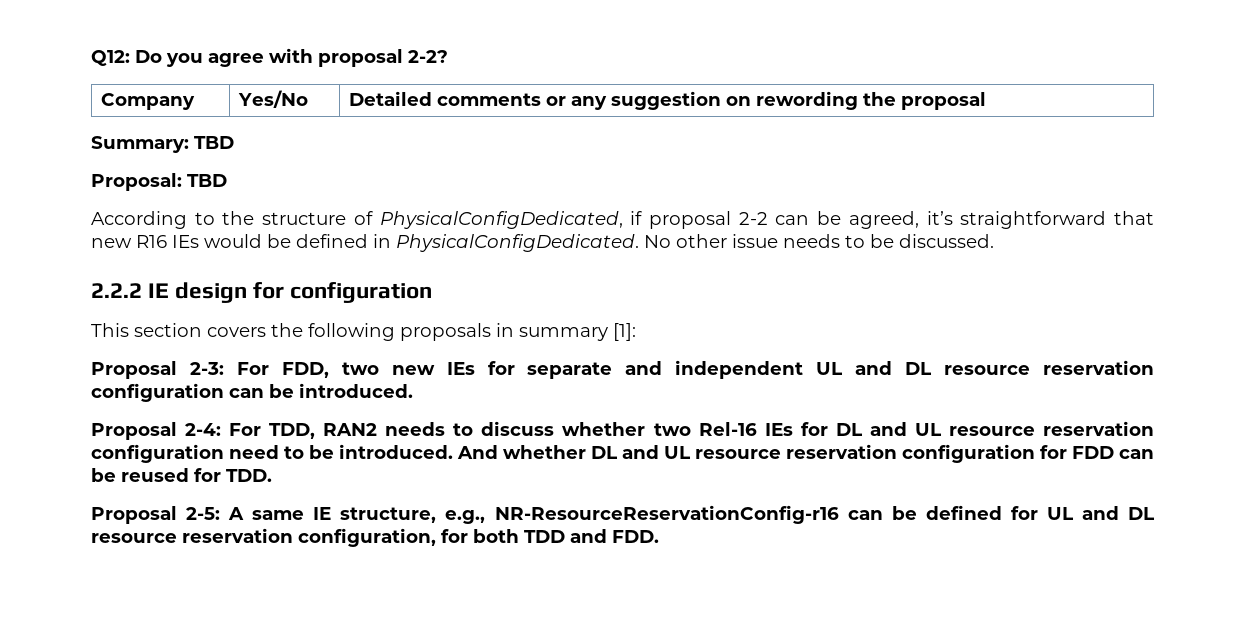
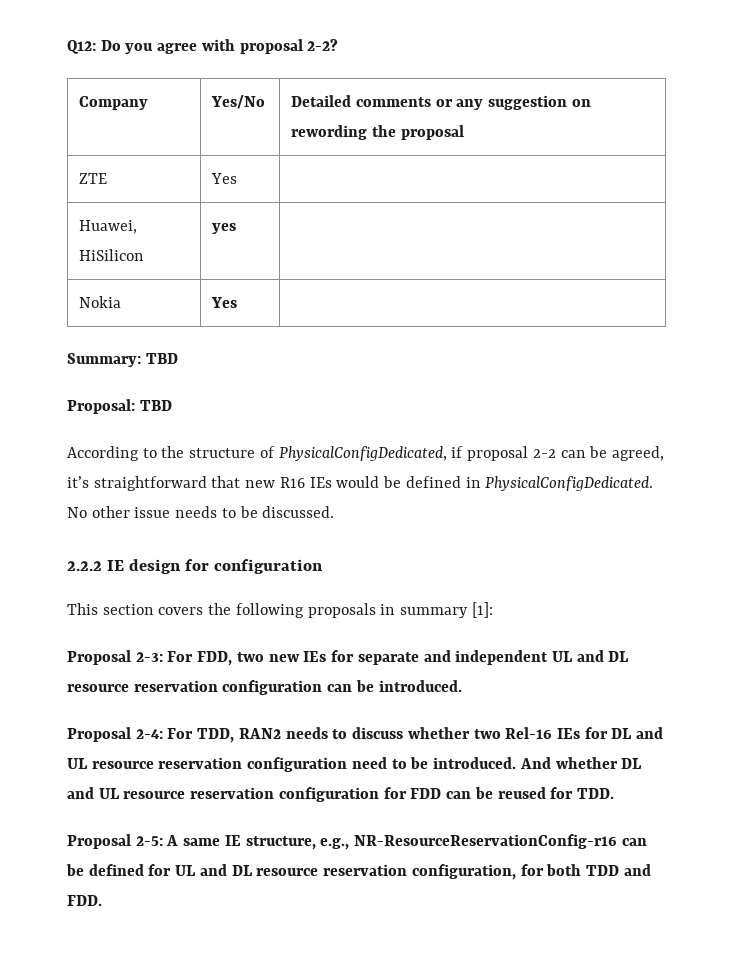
(987, 101) none -> [79,173,108,184] [211,173,238,184] [79,220,138,234] [79,249,145,261] [212,223,237,234] [79,296,122,308] [211,297,238,308] // ZTE | Yes | // Huawei, HiSilicon | yes | // Nokia | Yes |

